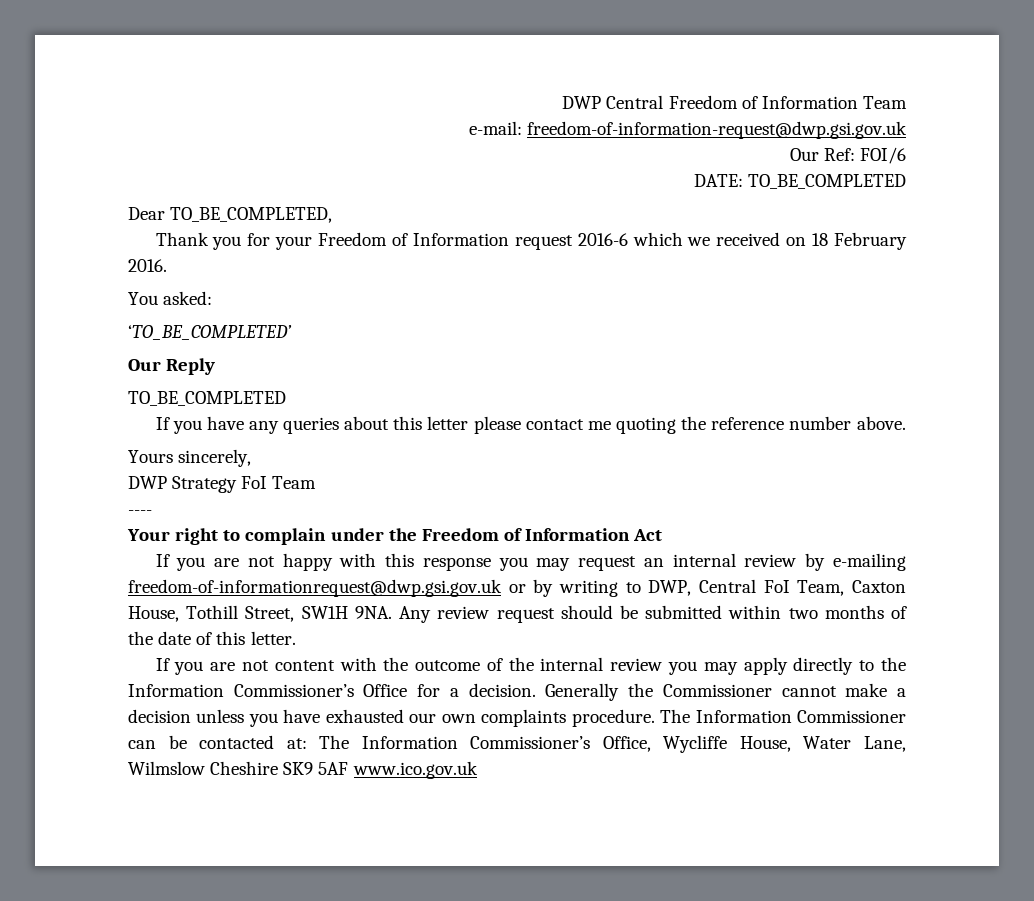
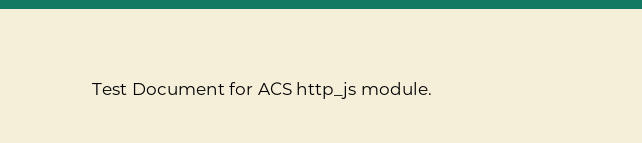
[562,95,907,109] [468,121,907,139] [789,147,906,164] [693,174,906,189] [128,207,333,223] [155,232,908,250] [128,259,167,272] [128,291,213,305] [128,325,292,340] [128,358,216,375] [128,391,286,406] [155,416,906,434] [128,449,252,467] [128,476,317,493] [128,510,152,515] [127,528,663,545] [155,553,906,571] [128,579,906,597] [128,605,907,623] [128,631,296,645] [155,657,906,675] [128,683,907,701] [128,709,907,727] [128,735,906,753] [128,761,478,779] DWP Central Freedom of Information Team // e-mail: freedom-of-information-request@dwp.gsi.gov.uk // Our Ref: FOI/6 // DATE: TO_BE_COMPLETED // Dear TO_BE_COMPLETED, // Thank you for your Freedom of Information request 2016-6 which we received on 18 February 2016. // You asked: // ‘TO_BE_COMPLETED’ // Our Reply // TO_BE_COMPLETED // If you have any queries about this letter please contact me quoting the reference number above. // Yours sincerely, // DWP Strategy FoI Team // ---- // Your right to complain under the Freedom of Information Act // If you are not happy with this response you may request an internal review by e-mailing freedom-of-informationrequest@dwp.gsi.gov.uk or by writing to DWP, Central FoI Team, Caxton House, Tothill Street, SW1H 9NA. Any review request should be submitted within two months of the date of this letter. // If you are not content with the outcome of the internal review you may apply directly to the Information Commissioner’s Office for a decision. Generally the Commissioner cannot make a decision unless you have exhausted our own complaints procedure. The Information Commissioner can be contacted at: The Information Commissioner’s Office, Wycliffe House, Water Lane, Wilmslow Cheshire SK9 5AF www.ico.gov.uk -> [92,82,432,99] Test Document for ACS http_js module.

